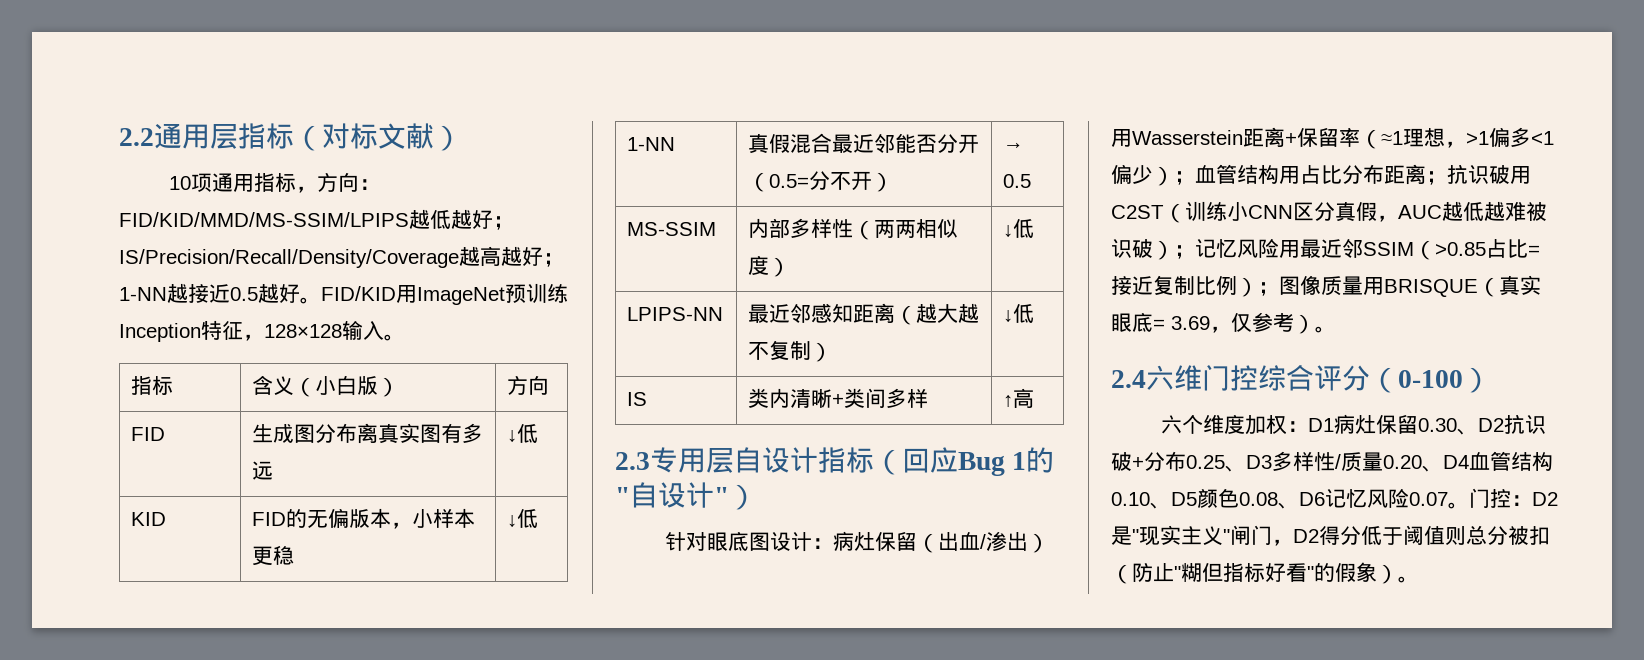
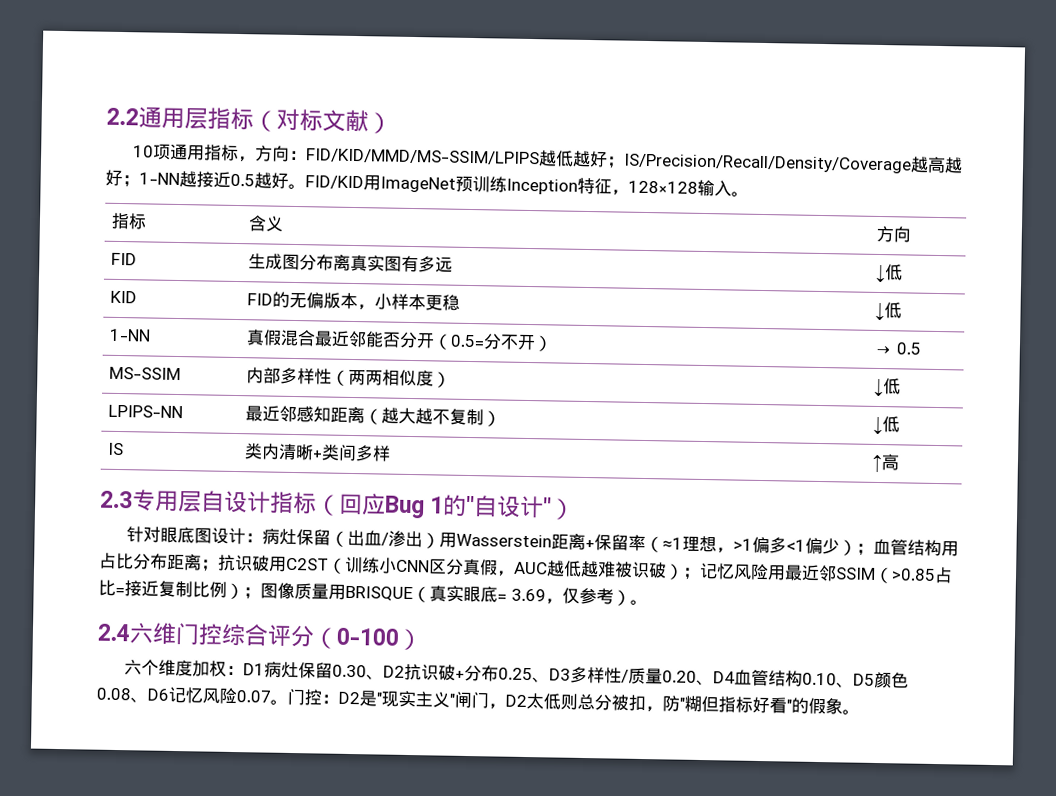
[294,375,400,397] （小白版） -> (284, 223) none
[1319,525,1445,545] 得分低于阈值 -> [526,693,561,710] 太低
[1111,563,1174,584] （防止 -> [645,695,680,713] ，防
[1377,564,1398,584] ） -> (843, 706) none

